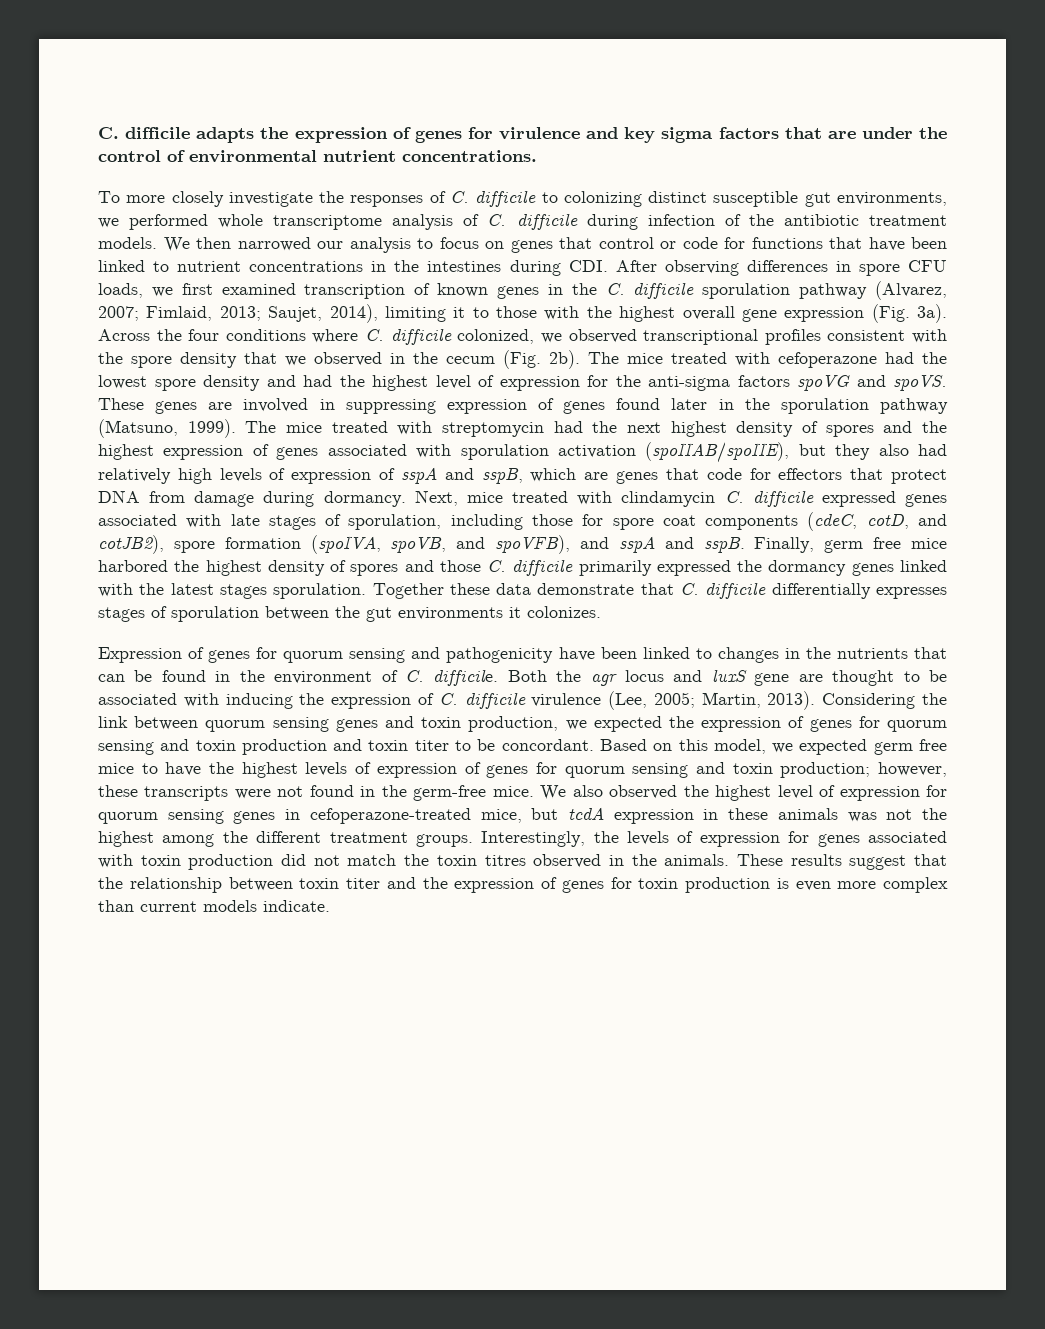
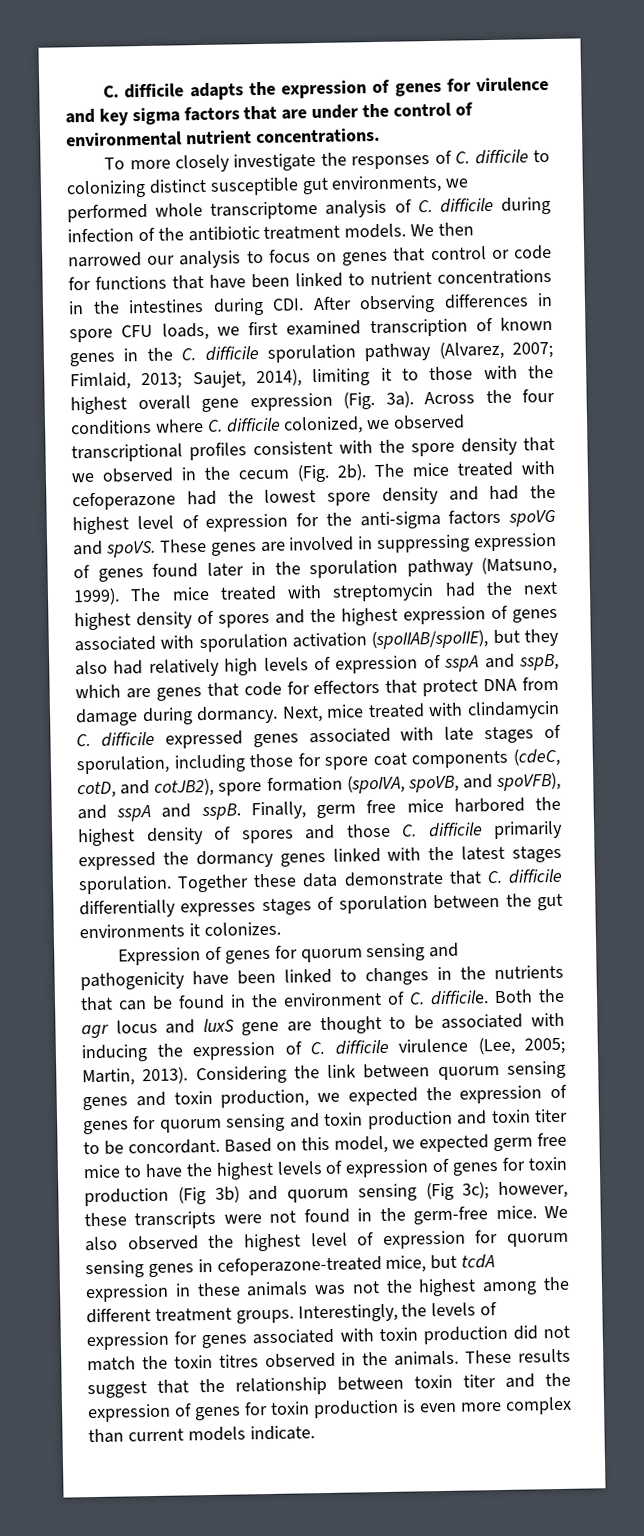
[564,762,871,778] quorum sensing and toxin production; -> [528,1156,568,1171] [84,1181,490,1207] toxin production (Fig 3b) and quorum sensing (Fig 3c);

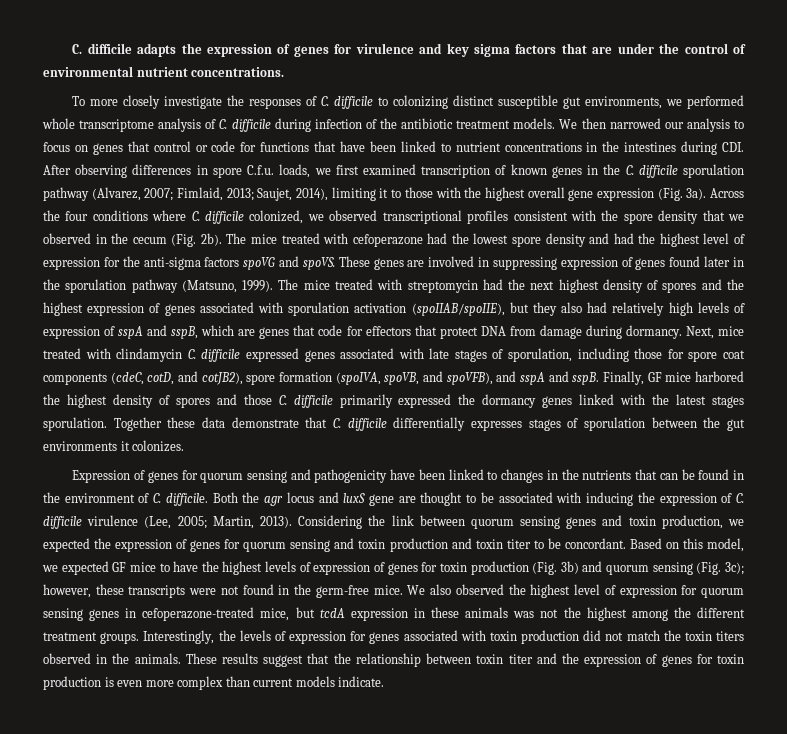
[121,324,154,338] CFU -> [247,165,275,175] C.f.u.
[316,799,397,819] germ free -> [647,372,662,382] GF
[493,1132,567,1152] germ free -> [112,562,127,572] GF
[177,1186,206,1205] (Fig -> [532,562,558,575] (Fig.
[425,1181,454,1201] (Fig -> [696,562,722,575] (Fig.
[218,1354,259,1368] titres -> [715,631,744,641] titers

